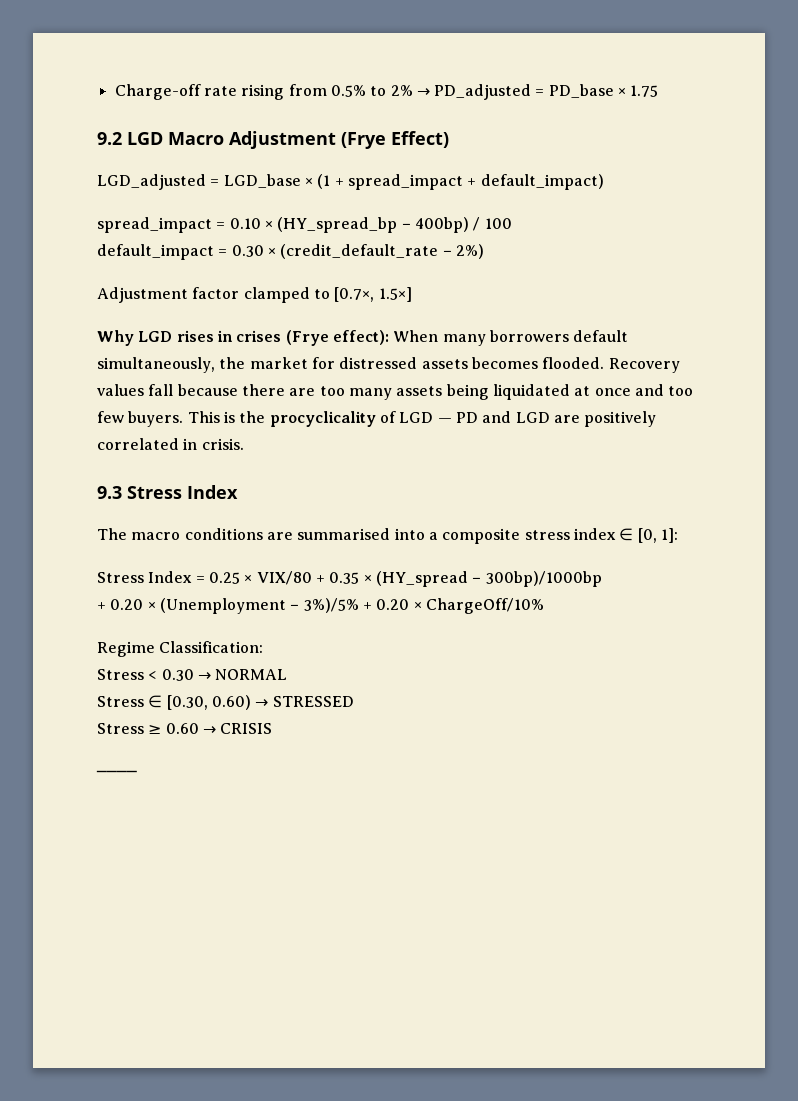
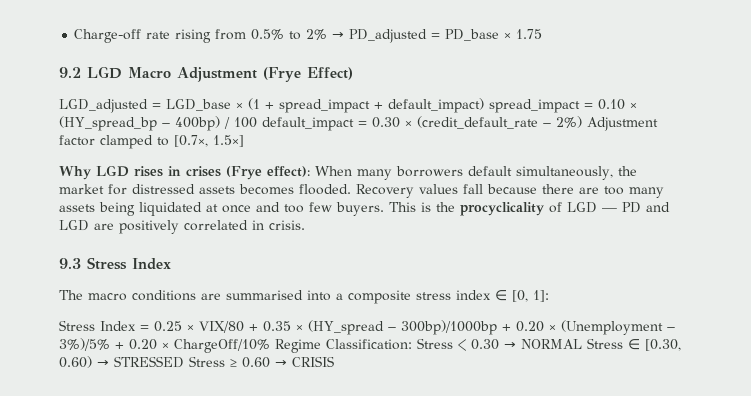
(604, 182) // -> (484, 105) none
(512, 223) // -> (257, 122) none
(484, 251) // -> (582, 122) none
(602, 579) // -> (497, 327) none
(544, 606) // -> (270, 346) none
(264, 647) // -> (412, 344) none
(288, 674) // -> (582, 344) none
(354, 701) // -> (184, 362) none
[96,770,137,777] // ──── -> (334, 361) none

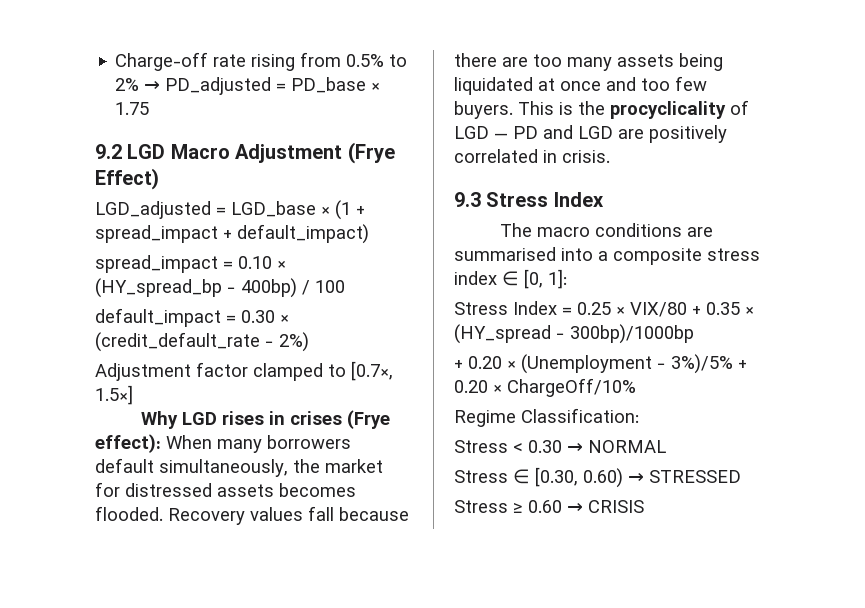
(484, 105) none -> (369, 234) //
(257, 122) none -> (345, 286) //
(582, 122) none -> (309, 342) //
(497, 327) none -> (694, 334) //
(270, 346) none -> (636, 387) //
(412, 344) none -> (639, 415) //
(582, 344) none -> (666, 446) //
(184, 362) none -> (741, 476) //

